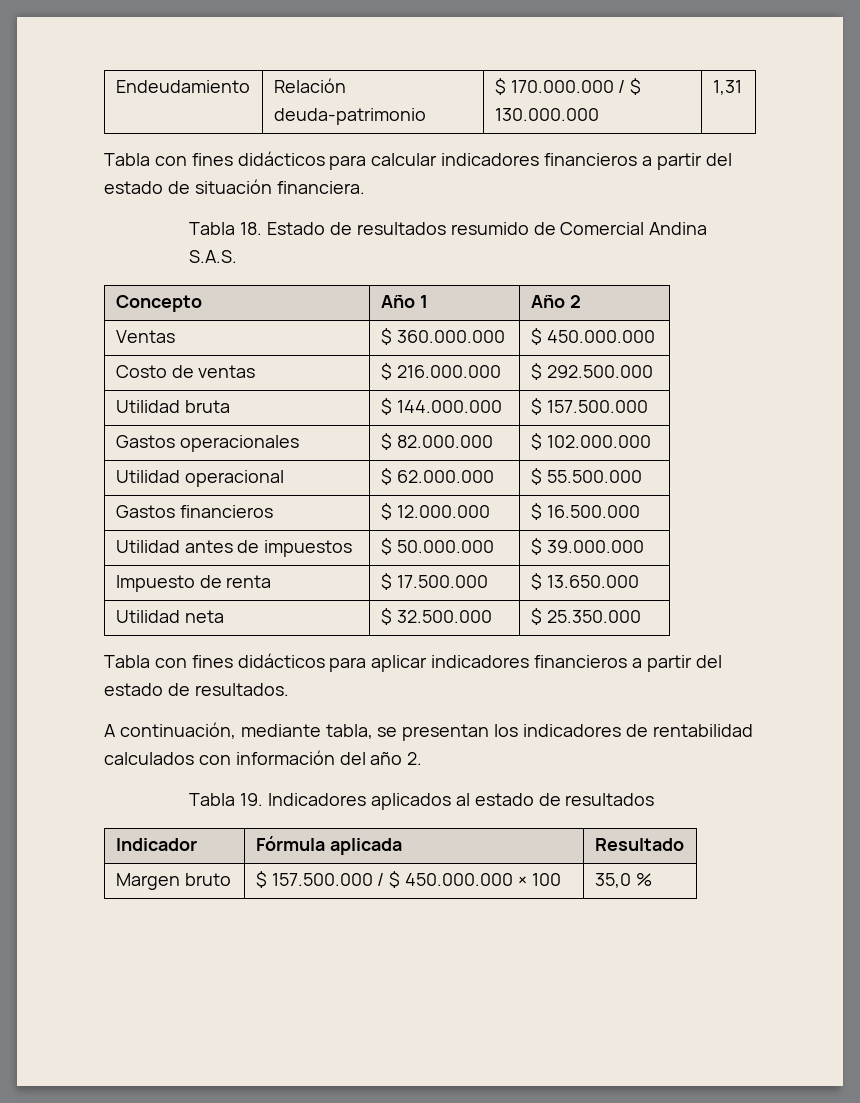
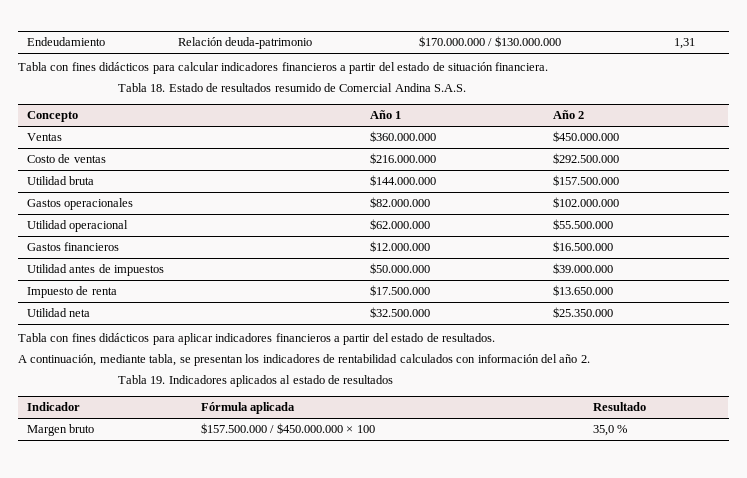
[494,78,642,95] [494,108,599,121] $ 170.000.000 / $ 130.000.000 -> [419,36,561,47] $170.000.000 / $130.000.000
[380,328,505,345] [530,328,655,345] $ 360.000.000 | $ 450.000.000 -> [370,131,437,142] [553,131,620,142] $360.000.000 | $450.000.000
[380,363,501,380] [530,363,653,380] [115,400,230,413] [380,398,502,415] [530,398,648,415] [115,435,299,452] [380,433,493,450] [530,433,651,450] [115,470,284,487] [380,468,494,485] [530,468,642,485] [115,505,273,518] [380,503,490,520] [530,503,640,520] $ 216.000.000 | $ 292.500.000 // Utilidad bruta | $ 144.000.000 | $ 157.500.000 // Gastos operacionales | $ 82.000.000 | $ 102.000.000 // Utilidad operacional | $ 62.000.000 | $ 55.500.000 // Gastos financieros | $ 12.000.000 | $ 16.500.000 -> [370,153,437,164] [553,153,620,164] [27,176,95,185] [370,175,437,186] [553,175,620,186] [27,198,134,210] [370,197,431,208] [553,197,620,208] [27,220,129,232] [370,219,431,230] [553,219,614,230] [27,242,120,251] [370,241,431,252] [553,241,614,252] $216.000.000 | $292.500.000 // Utilidad bruta | $144.000.000 | $157.500.000 // Gastos operacionales | $82.000.000 | $102.000.000 // Utilidad operacional | $62.000.000 | $55.500.000 // Gastos financieros | $12.000.000 | $16.500.000
[380,538,494,555] [530,538,644,555] $ 50.000.000 | $ 39.000.000 -> [370,263,431,274] [553,263,614,274] $50.000.000 | $39.000.000
[380,573,488,590] [530,573,639,590] [115,610,224,623] [380,608,492,625] [530,608,641,625] $ 17.500.000 | $ 13.650.000 // Utilidad neta | $ 32.500.000 | $ 25.350.000 -> [370,285,431,296] [553,285,614,296] [27,308,91,317] [370,307,431,318] [553,307,614,318] $17.500.000 | $13.650.000 // Utilidad neta | $32.500.000 | $25.350.000
[255,871,514,888] $ 157.500.000 / $ 450.000.000 -> [201,423,343,434] $157.500.000 / $450.000.000

